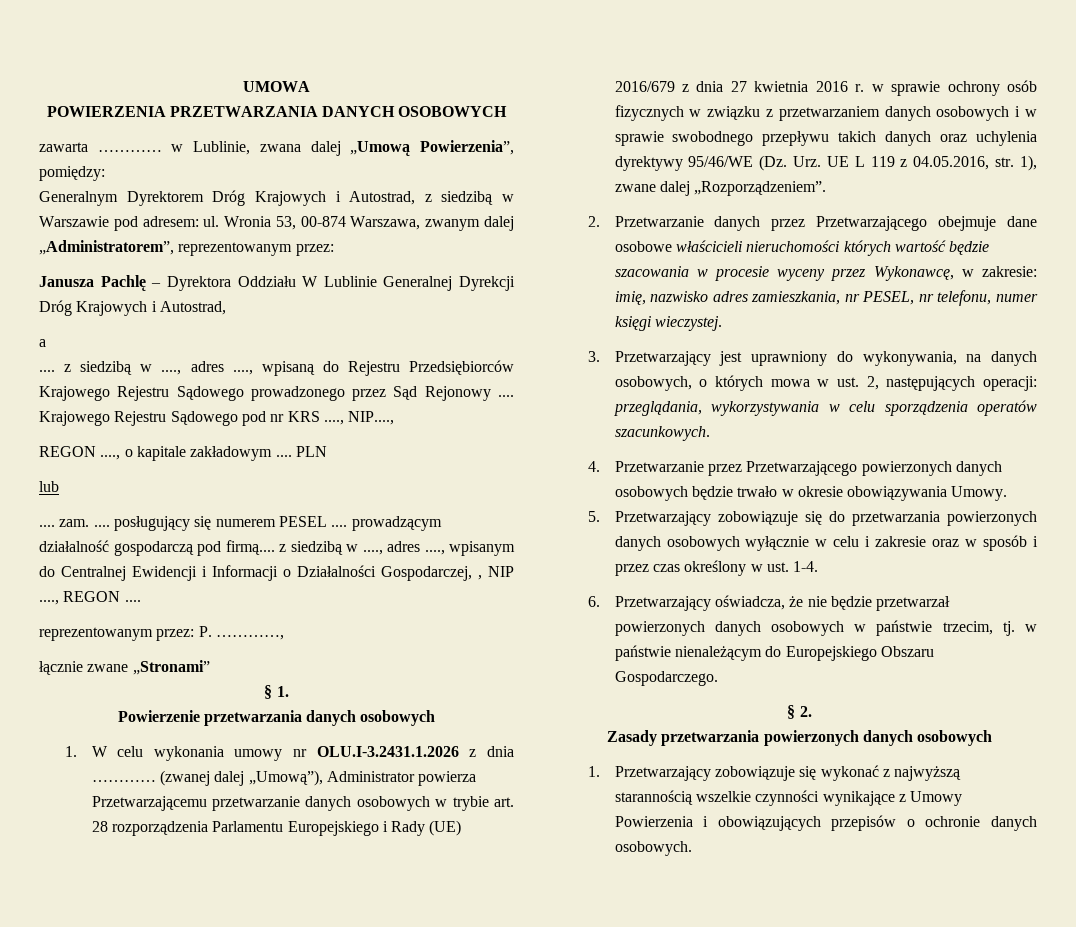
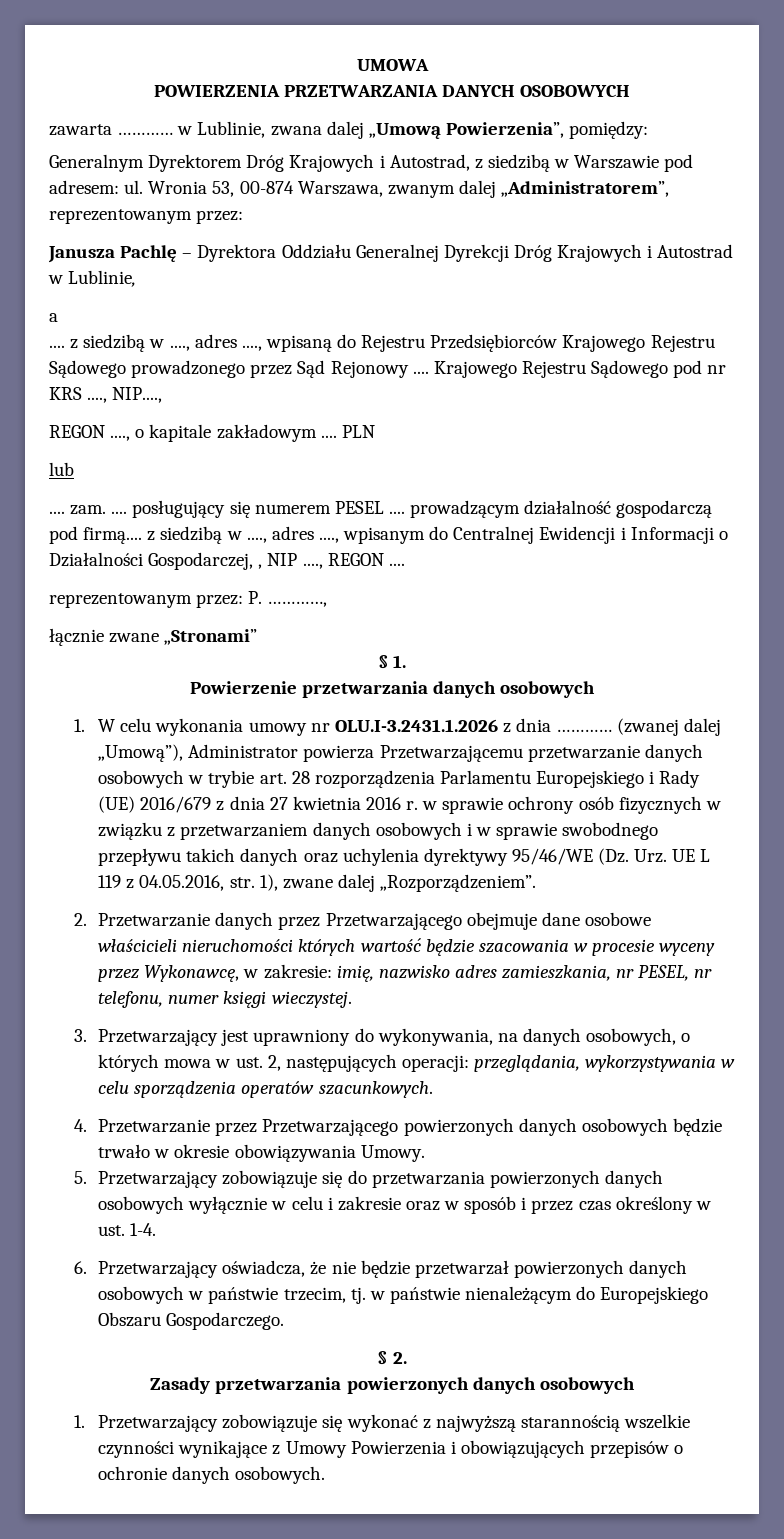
[302,276,377,287] W Lublinie -> (351, 251) none
[159,301,226,315] Autostrad, -> [657,244,734,258] [48,270,137,287] Autostrad w Lublinie,

